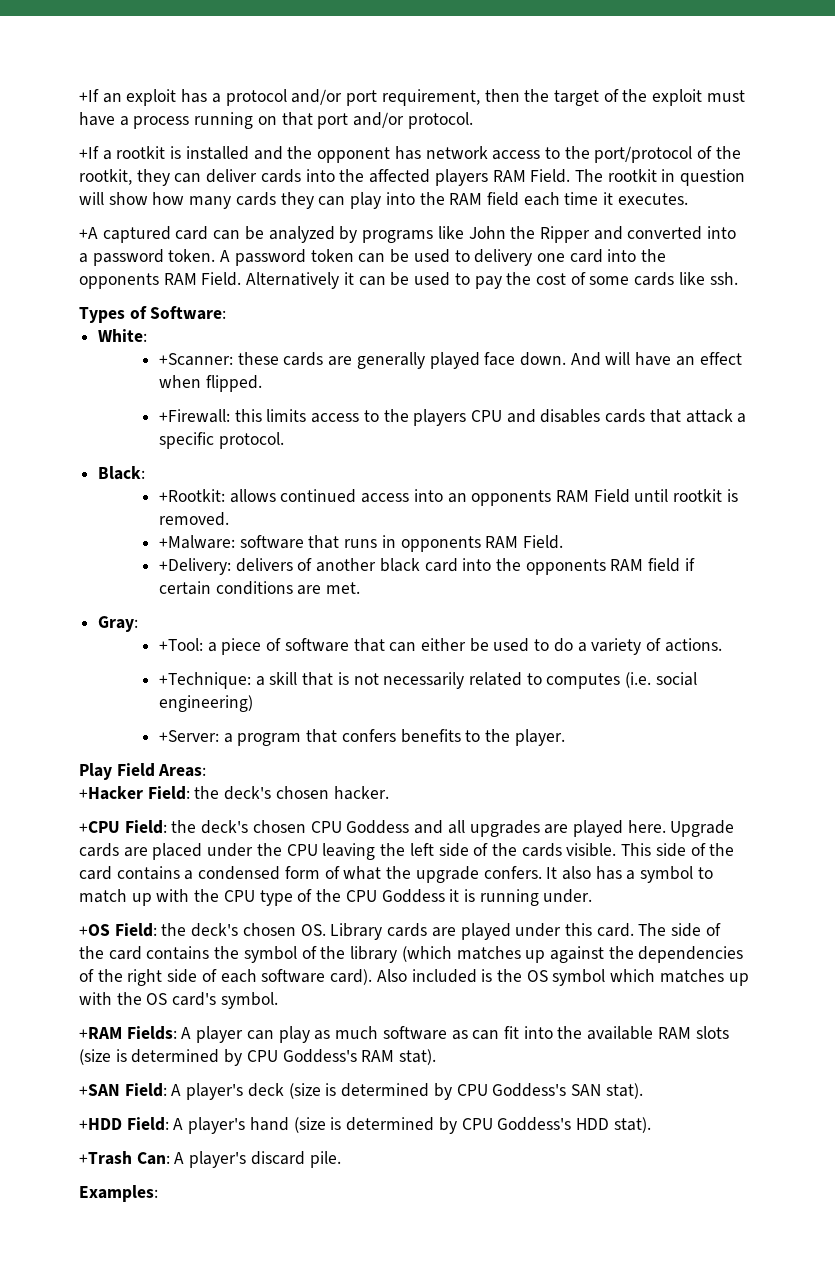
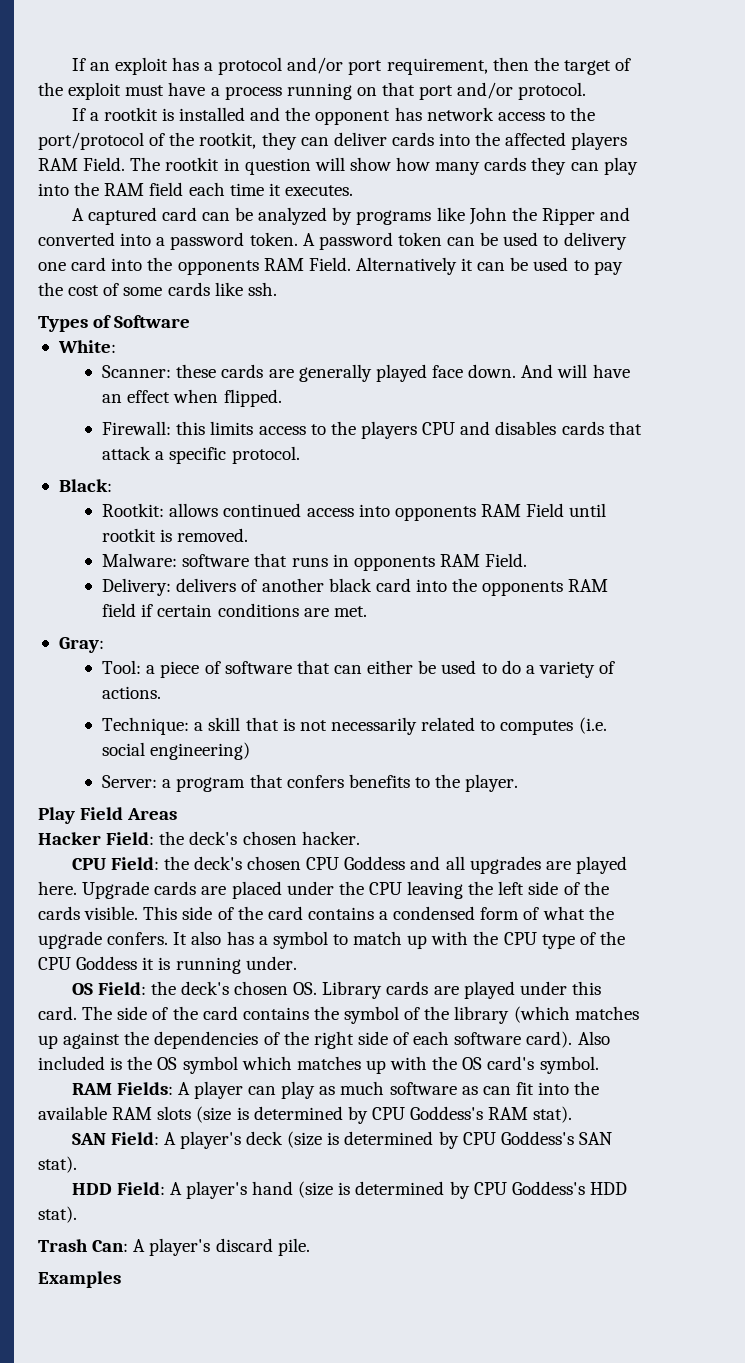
[79,89,99,102] +If -> [71,58,86,71] If
[79,146,99,159] +If -> [71,108,86,121] If
[79,227,98,239] +A -> [71,208,84,221] A
[150,306,227,320] Software: -> [114,315,191,328] Software
[158,353,233,366] +Scanner: -> [102,365,172,378] Scanner:
[158,409,230,423] +Firewall: -> [102,421,172,435] Firewall:
[158,489,225,502] +Rootkit: -> [102,503,165,517] Rootkit:
[447,493,467,503] an -> (390, 510) none
[158,535,235,549] +Malware: -> [102,553,178,567] Malware:
[158,558,231,575] +Delivery: -> [102,578,172,596] Delivery:
[158,638,203,651] +Tool: -> [102,660,142,674] Tool:
[158,672,251,689] +Technique: -> [102,717,190,735] Technique:
[158,730,219,742] +Server: -> [102,775,158,788] Server:
[158,764,207,777] [79,786,143,800] Areas: // +Hacker -> [127,808,178,820] [38,832,101,845] Areas // Hacker
[79,821,120,833] +CPU -> [71,858,106,870] CPU
[79,924,110,936] +OS -> [71,983,93,995] OS
[79,1027,122,1039] +RAM -> [71,1083,112,1095] RAM
[79,1084,120,1096] +SAN -> [71,1133,106,1145] SAN
[79,1118,122,1130] +HDD -> [71,1183,112,1195] HDD
[79,1151,132,1165] +Trash -> [38,1239,88,1252] Trash
[79,1185,158,1202] Examples: -> [38,1271,121,1288] Examples

